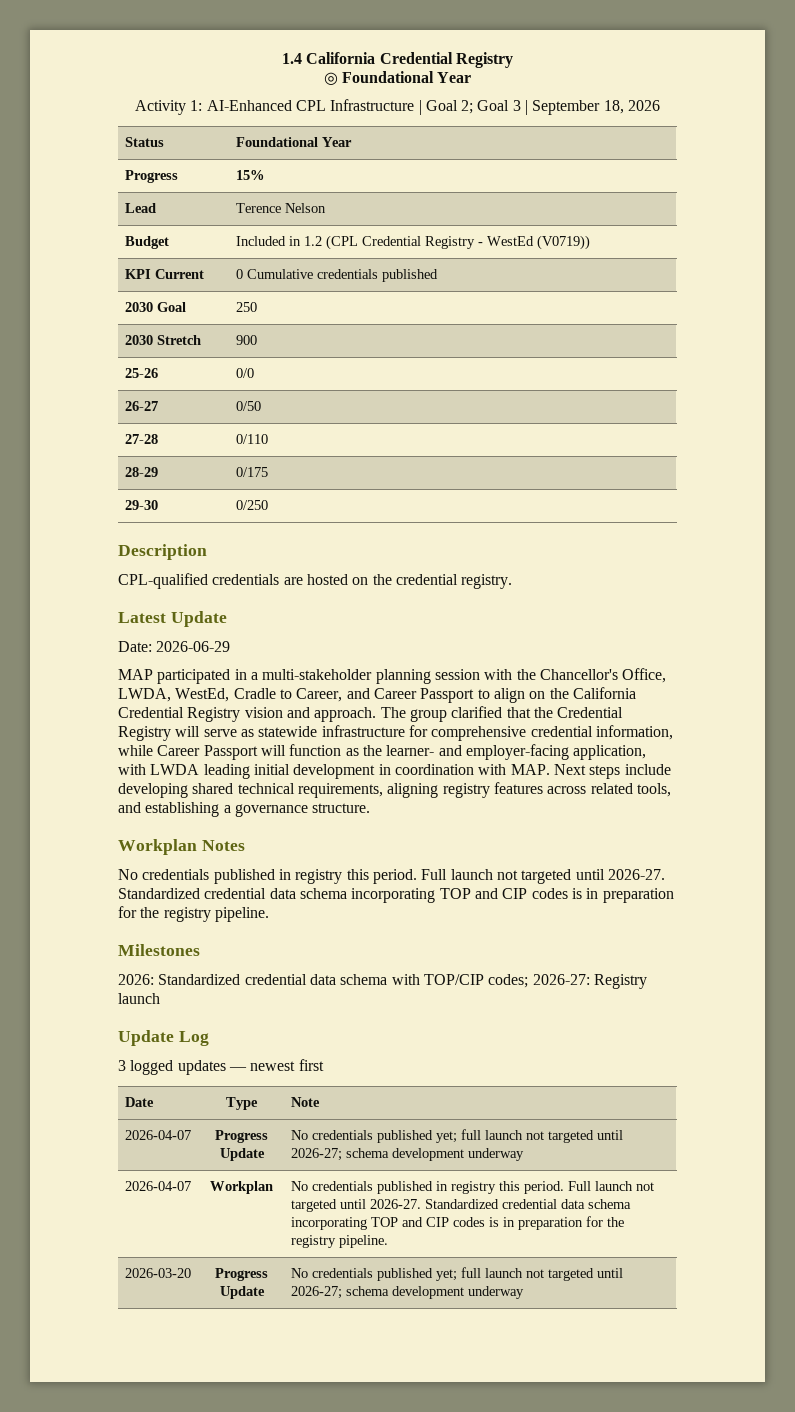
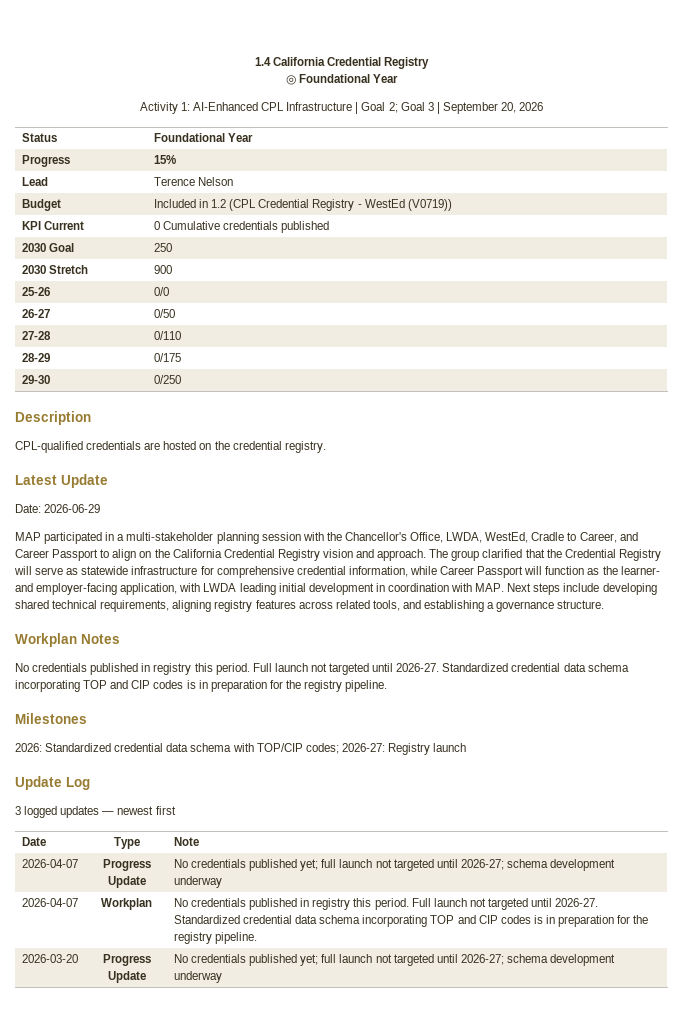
[603,100,624,114] 18, -> [501,102,517,113] 20,

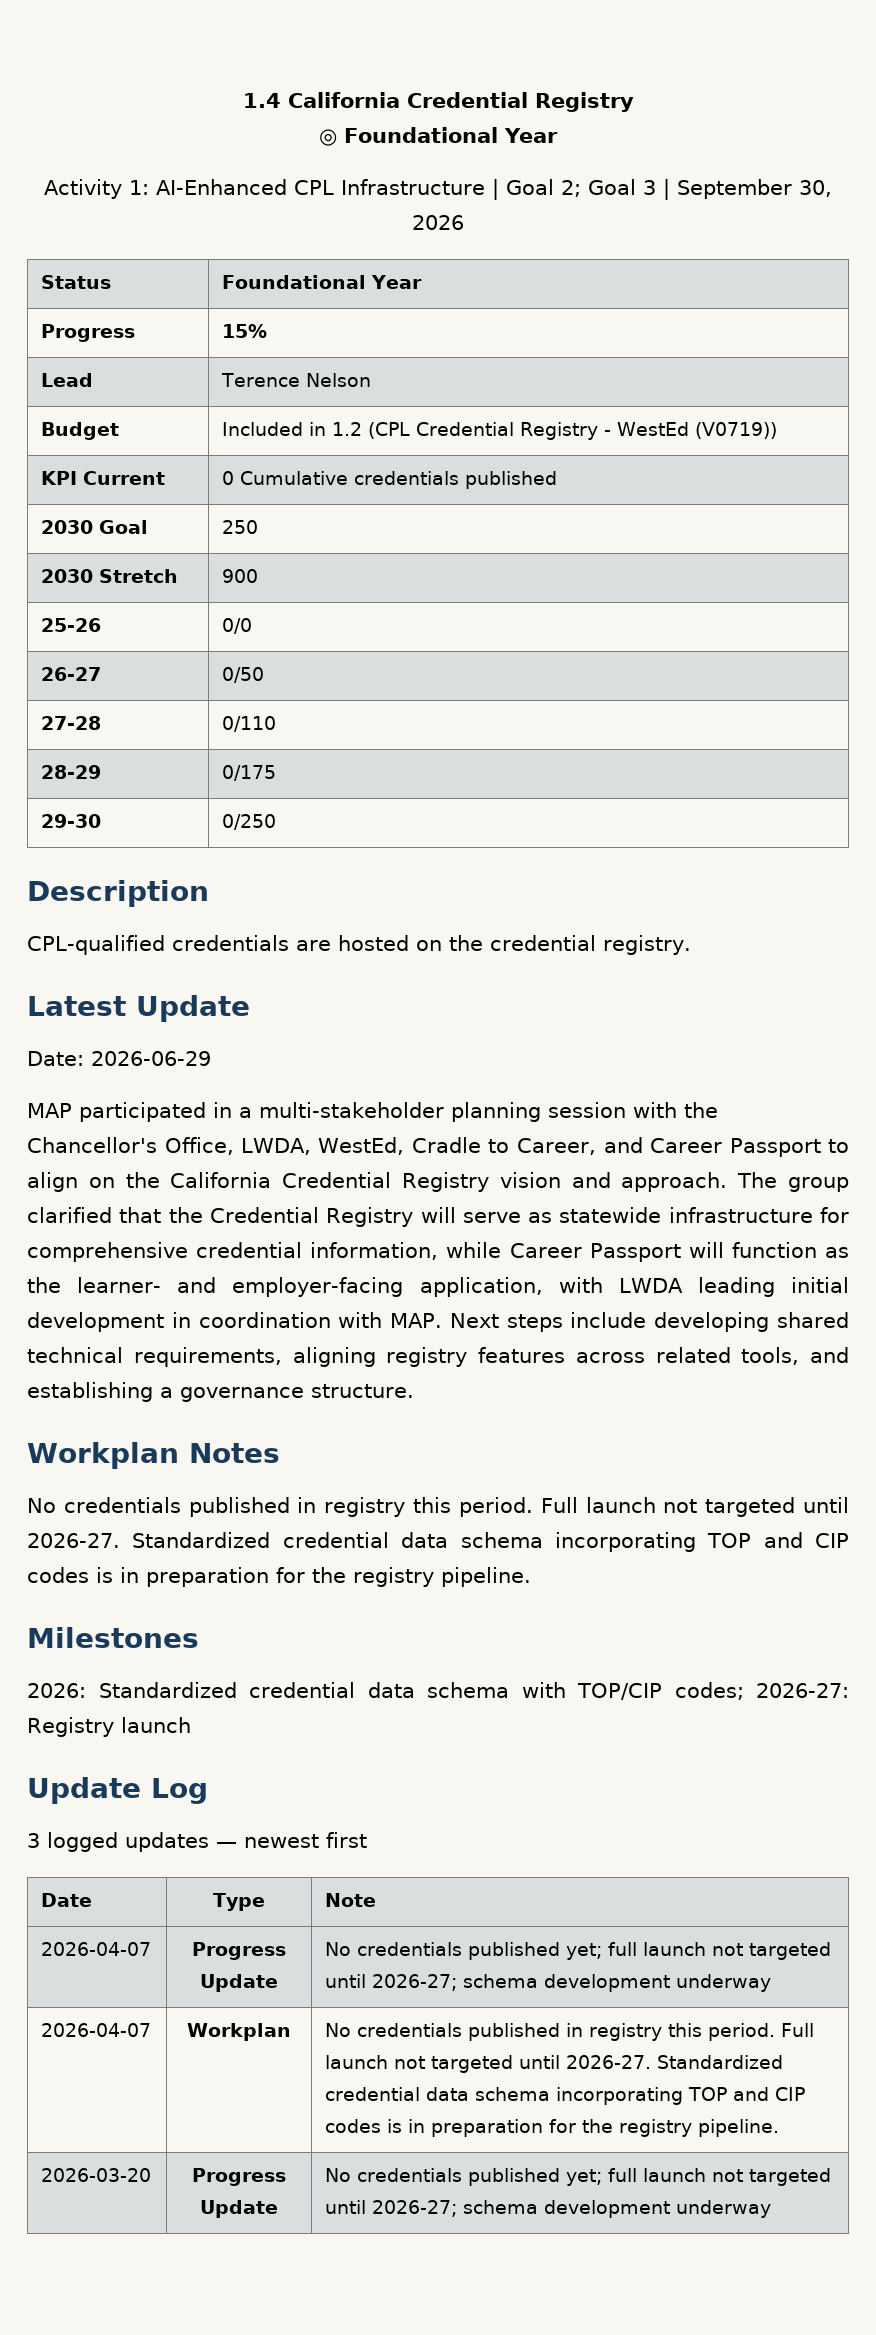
[501,102,517,113] 20, -> [799,180,832,197] 30,

